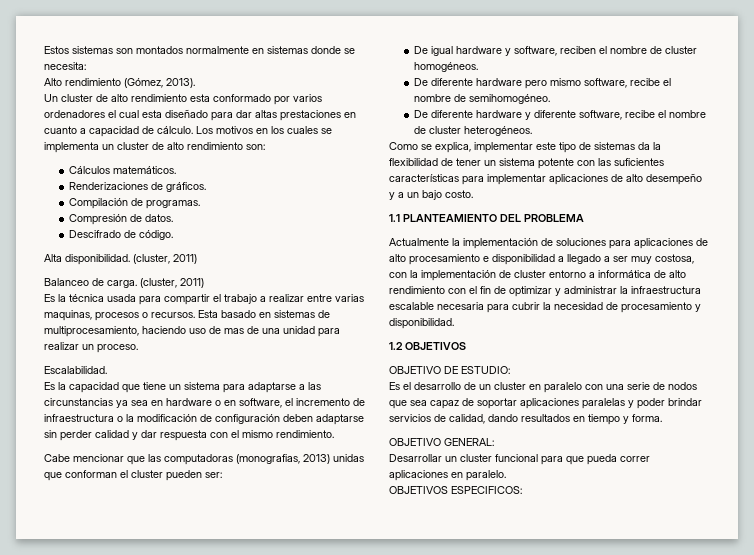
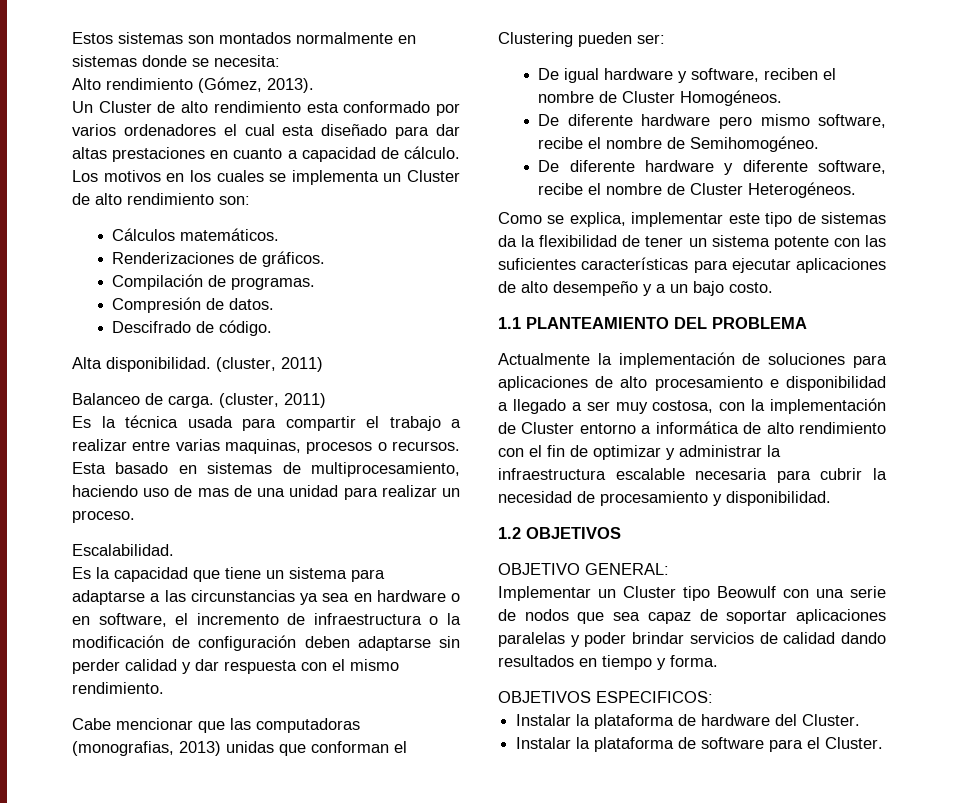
[61,94,93,102] cluster -> [98,101,152,113] Cluster
[117,142,149,150] cluster -> [407,170,460,182] Cluster
[131,470,163,478] cluster -> [498,32,573,47] Clustering
[665,46,698,54] [414,62,479,72] cluster homogéneos. -> [622,90,783,106] Cluster Homogéneos.
[469,94,551,104] semihomogéneo. -> [690,136,820,152] Semihomogéneo.
[429,126,533,136] cluster heterogéneos. -> [690,182,857,198] Cluster Heterogéneos.
[487,174,546,185] implementar -> [731,258,791,273] ejecutar
[514,270,546,278] cluster -> [521,422,575,434] Cluster
[444,366,510,374] [389,382,582,393] DE ESTUDIO: // Es el desarrollo de un cluster en paralelo -> [585,563,669,575] [498,586,776,601] GENERAL: // Implementar un Cluster tipo Beowulf
[449,414,485,424] calidad, -> [783,632,836,644] calidad
[389,438,494,446] [389,454,650,465] [389,470,506,481] [389,486,522,494] OBJETIVO GENERAL: // Desarrollar un cluster funcional para que pueda correr aplicaciones en paralelo. // OBJETIVOS ESPECIFICOS: -> [498,691,713,703] [516,714,861,729] [516,737,884,752] OBJETIVOS ESPECIFICOS: // Instalar la plataforma de hardware del Cluster. // Instalar la plataforma de software para el Cluster.

